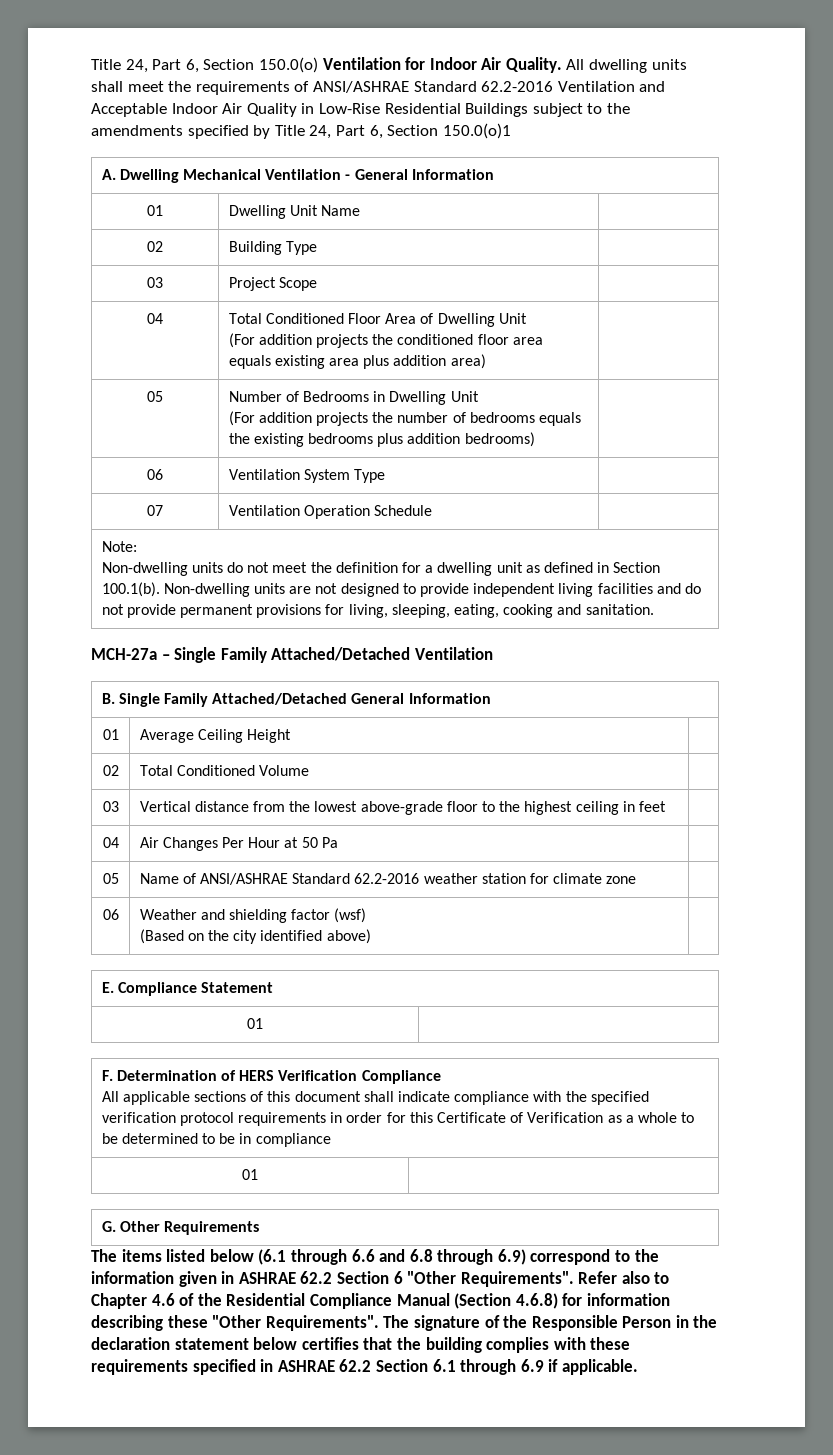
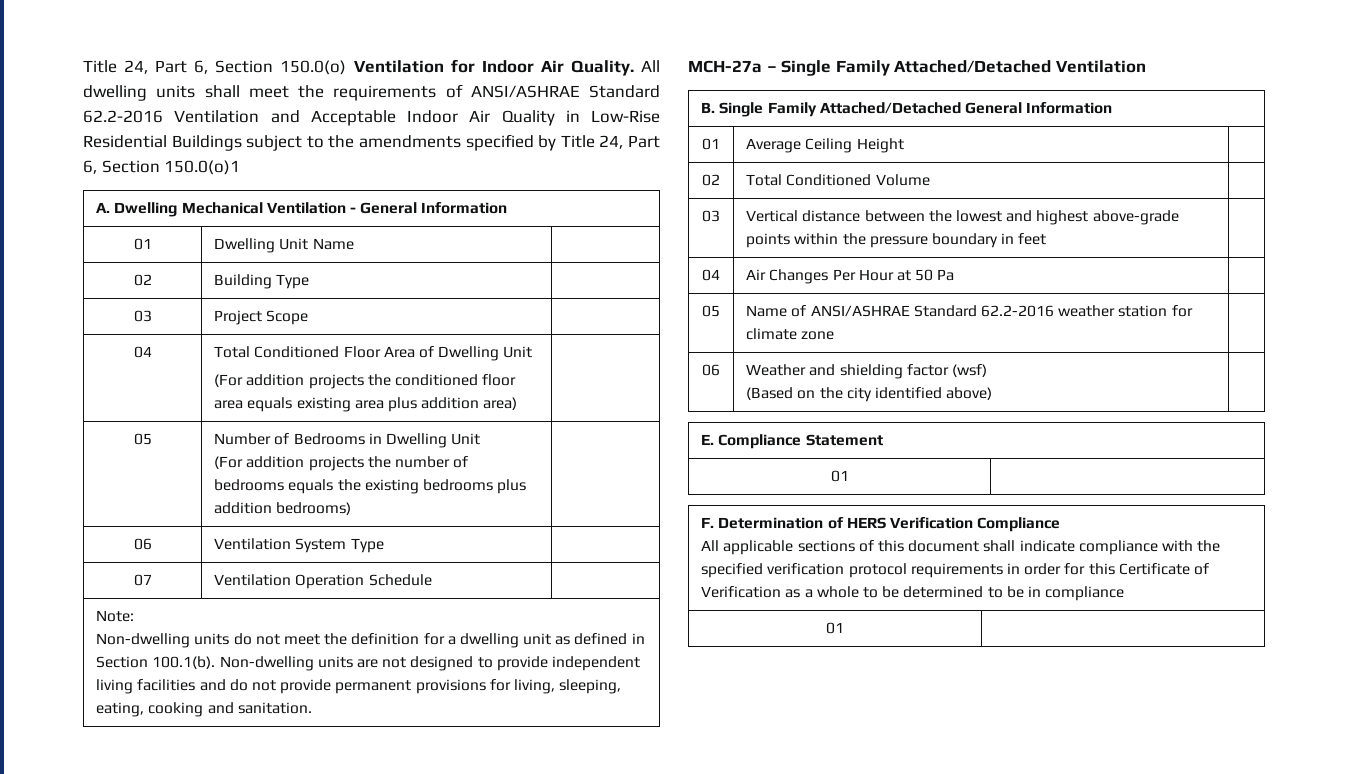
[253,801,286,812] from -> [864,210,925,222] between
[360,801,619,815] above-grade floor to the highest ceiling -> [1006,210,1179,225] [746,233,998,248] and highest above-grade points within the pressure boundary
[101,1221,260,1235] [91,1249,659,1265] [91,1271,670,1287] [91,1293,670,1309] [91,1315,718,1331] [91,1337,631,1353] [91,1359,638,1375] // G. Other Requirements // The items listed below (6.1 through 6.6 and 6.8 through 6.9) correspond to the information given in ASHRAE 62.2 Section 6 "Other Requirements". Refer also to Chapter 4.6 of the Residential Compliance Manual (Section 4.6.8) for information describing these "Other Requirements". The signature of the Responsible Person in the declaration statement below certifies that the building complies with these requirements specified in ASHRAE 62.2 Section 6.1 through 6.9 if applicable. -> (844, 628) none

